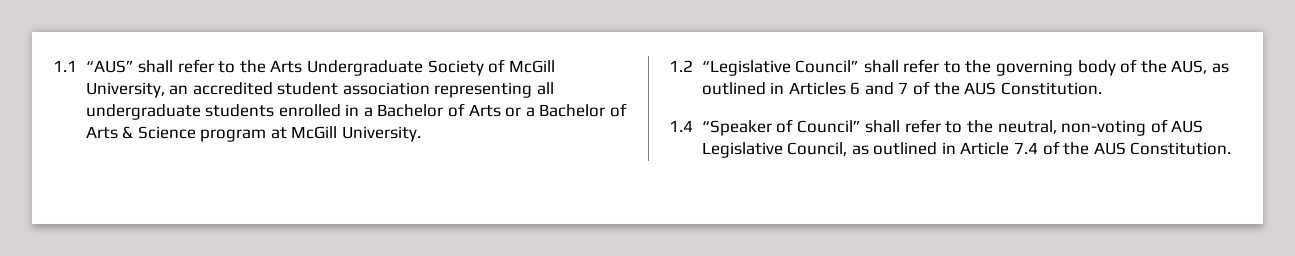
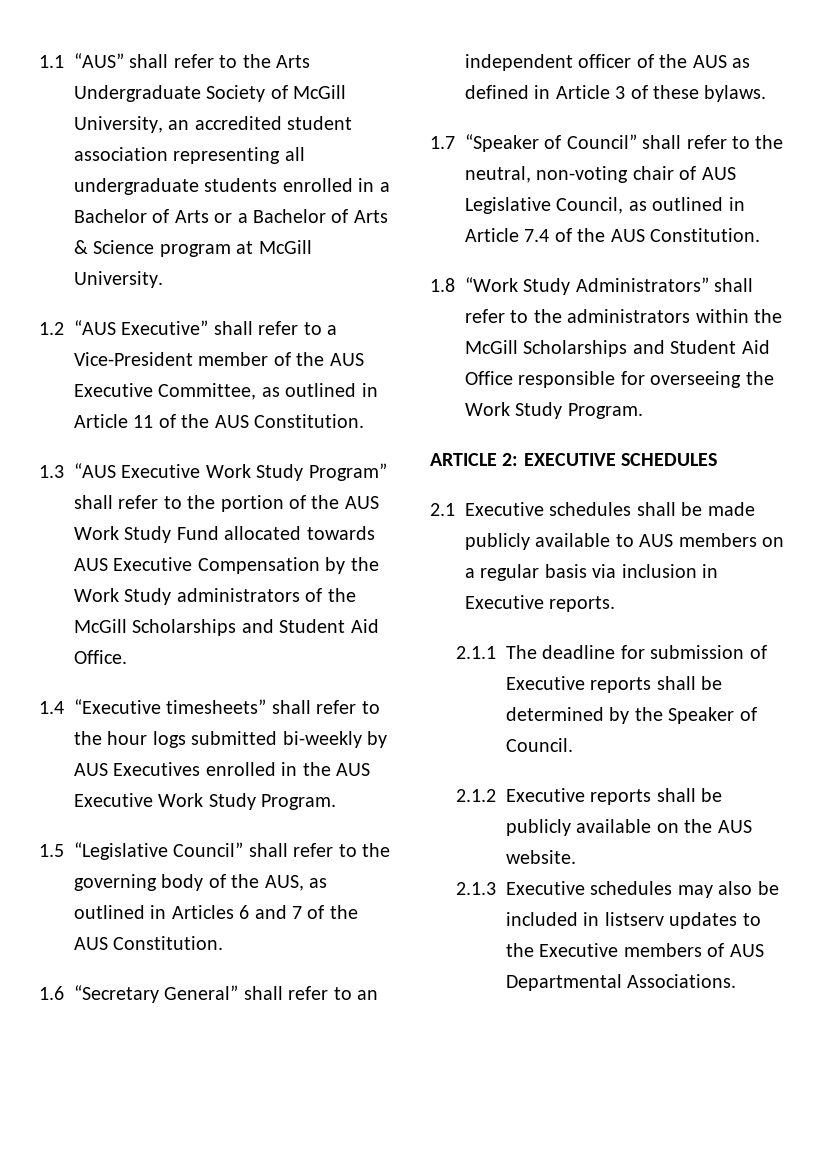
(693, 66) none -> [74,320,337,335] [74,352,364,366] [74,383,378,400] [74,414,364,428] [39,463,387,481] [74,495,379,512] [74,526,375,543] [74,557,379,574] [74,588,356,605] [74,619,379,636] [74,650,127,664] [39,699,380,714] [74,731,387,748] [74,762,370,776] [74,793,337,810] [39,844,64,857] “AUS Executive” shall refer to a Vice-President member of the AUS Executive Committee, as outlined in Article 11 of the AUS Constitution. // 1.3 “AUS Executive Work Study Program” shall refer to the portion of the AUS Work Study Fund allocated towards AUS Executive Compensation by the Work Study administrators of the McGill Scholarships and Student Aid Office. // 1.4 “Executive timesheets” shall refer to the hour logs submitted bi-weekly by AUS Executives enrolled in the AUS Executive Work Study Program. // 1.5
[669,120,693,132] 1.4 -> [39,985,378,1003] [465,54,750,71] [465,85,767,102] [430,136,455,149] 1.6 “Secretary General” shall refer to an independent officer of the AUS as defined in Article 3 of these bylaws. // 1.7
(1147, 128) none -> [632,166,674,180] chair
(1232, 148) none -> [430,277,754,295] [465,309,782,323] [465,340,770,357] [465,371,774,388] [465,402,643,419] [430,453,718,466] [430,502,755,516] [465,533,784,550] [465,564,718,581] [465,595,616,612] [456,645,767,659] [506,676,723,693] [506,707,757,724] [506,738,574,752] [456,788,723,805] [506,819,752,836] [506,850,577,864] [456,881,779,898] [506,912,761,929] [506,943,764,957] [506,974,737,991] // 1.8 “Work Study Administrators” shall refer to the administrators within the McGill Scholarships and Student Aid Office responsible for overseeing the Work Study Program. // ARTICLE 2: EXECUTIVE SCHEDULES // 2.1 Executive schedules shall be made publicly available to AUS members on a regular basis via inclusion in Executive reports. // 2.1.1 The deadline for submission of Executive reports shall be determined by the Speaker of Council. // 2.1.2 Executive reports shall be publicly available on the AUS website. // 2.1.3 Executive schedules may also be included in listserv updates to the Executive members of AUS Departmental Associations.

